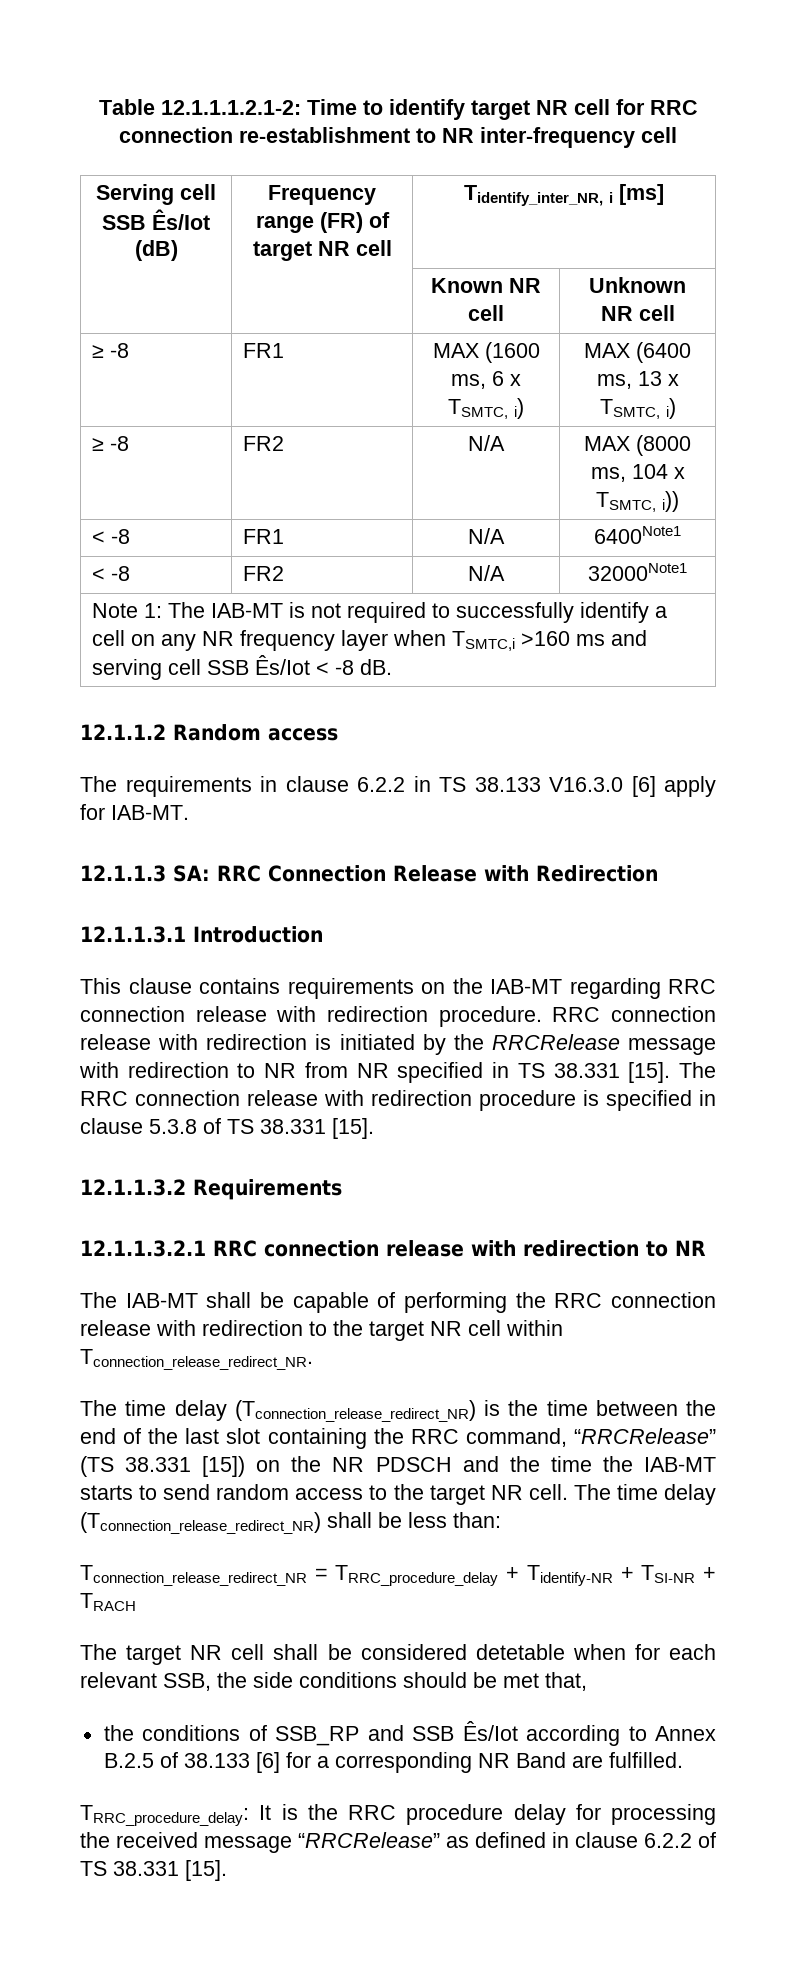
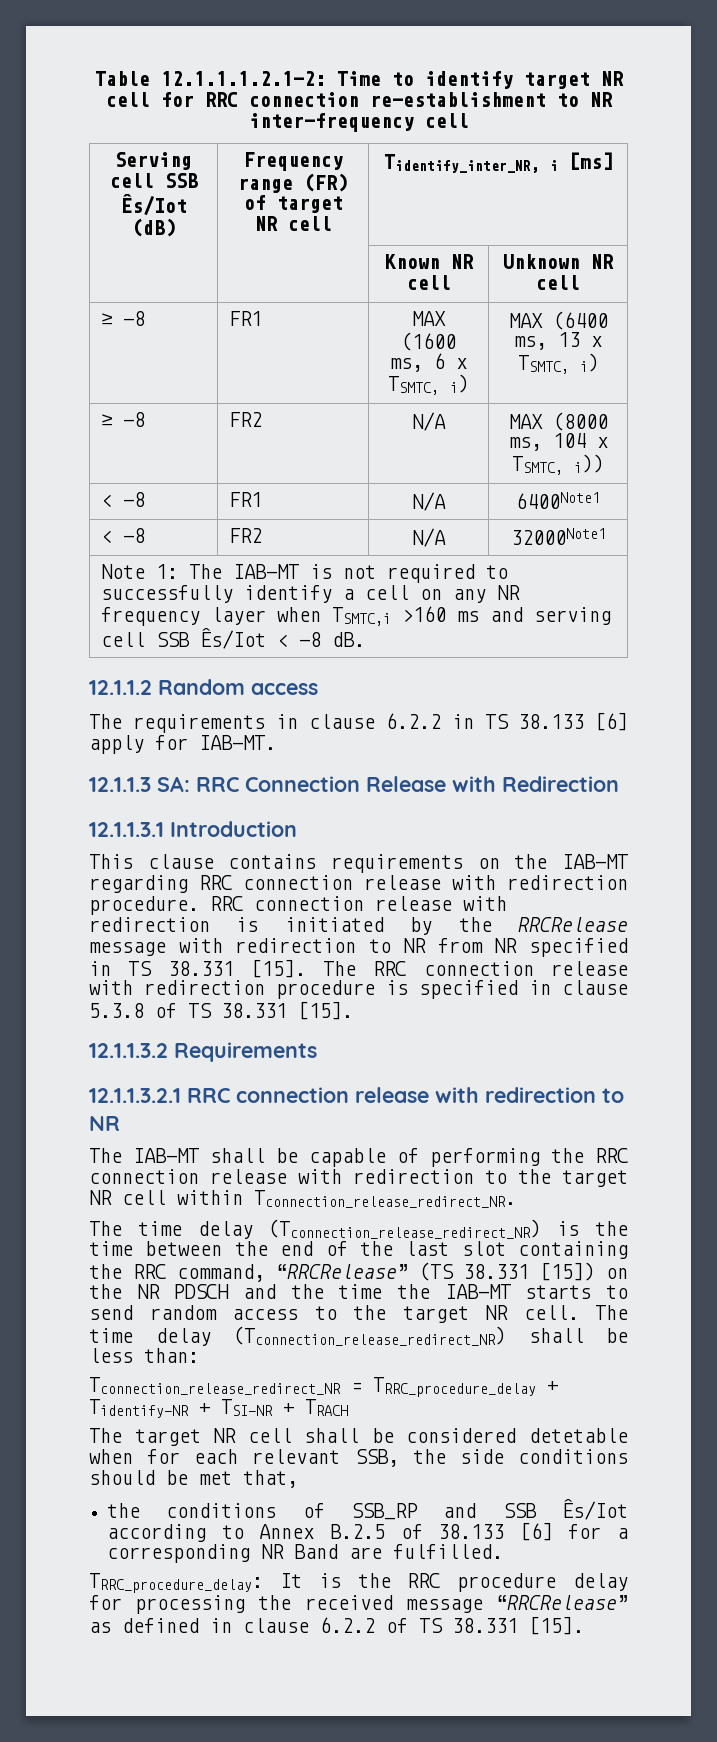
[549,777,623,792] V16.3.0 -> (584, 721) none

